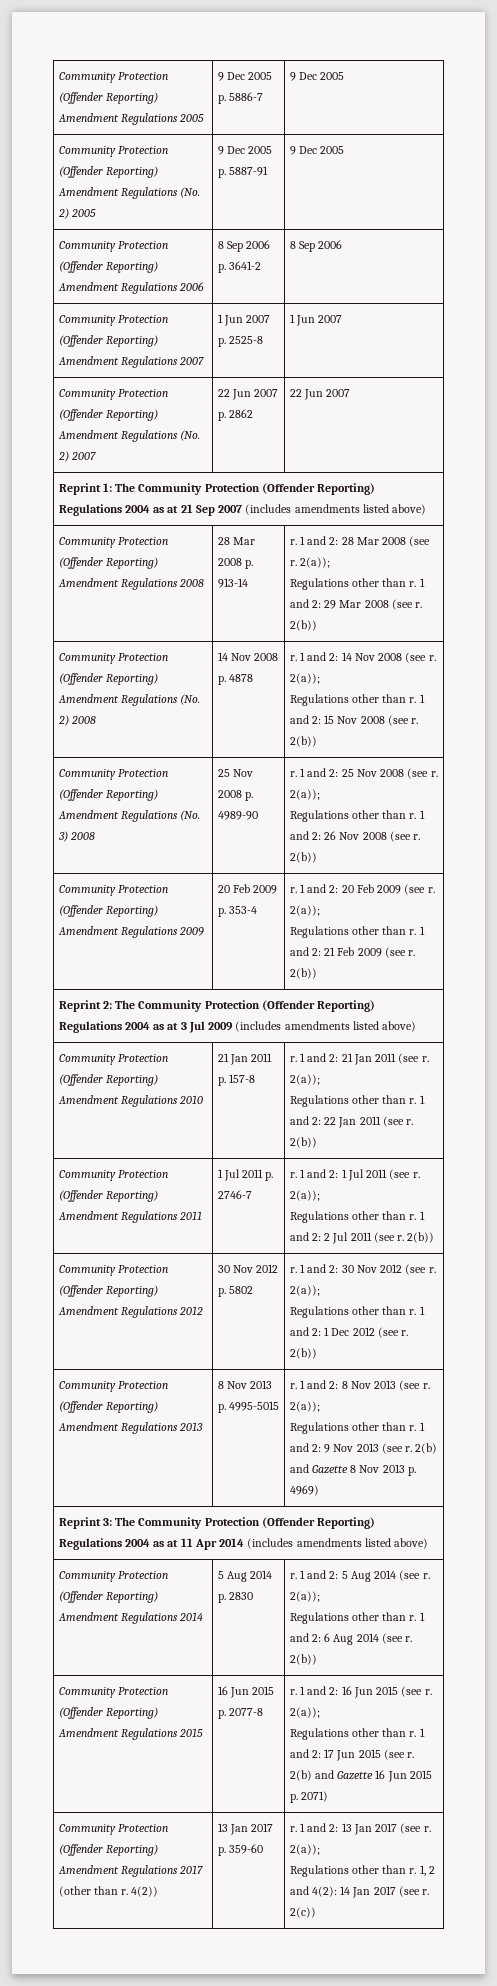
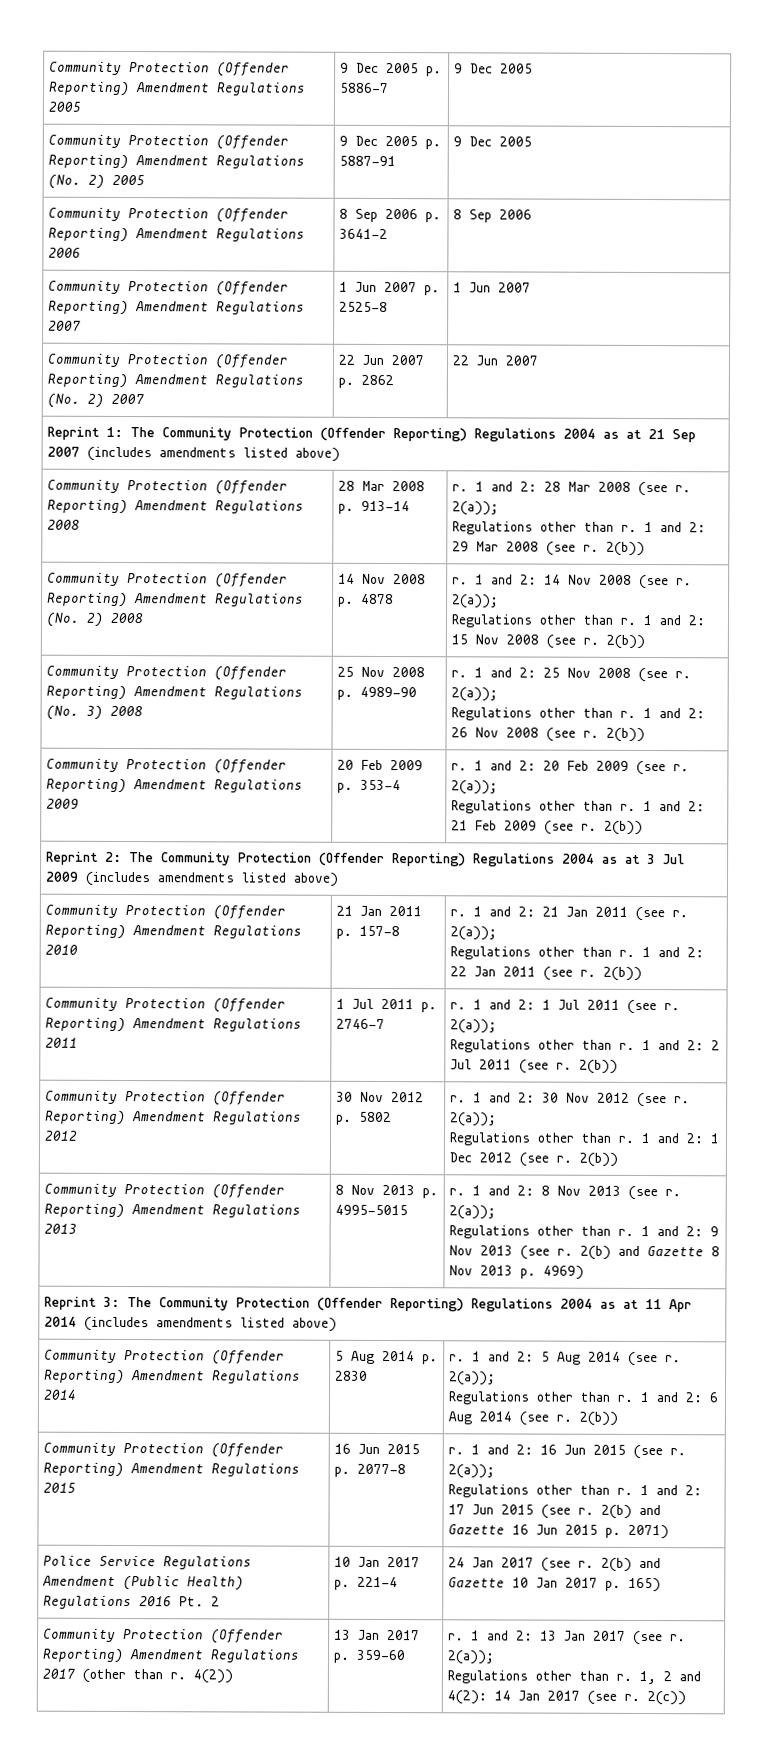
(328, 1796) none -> [43,1555,253,1570] [42,1575,245,1591] [43,1595,221,1610] [334,1556,421,1568] [334,1576,399,1590] [448,1557,662,1572] [448,1577,662,1593] // Police Service Regulations Amendment (Public Health) Regulations 2016 Pt. 2 | 10 Jan 2017 p. 221-4 | 24 Jan 2017 (see r. 2(b) and Gazette 10 Jan 2017 p. 165)

